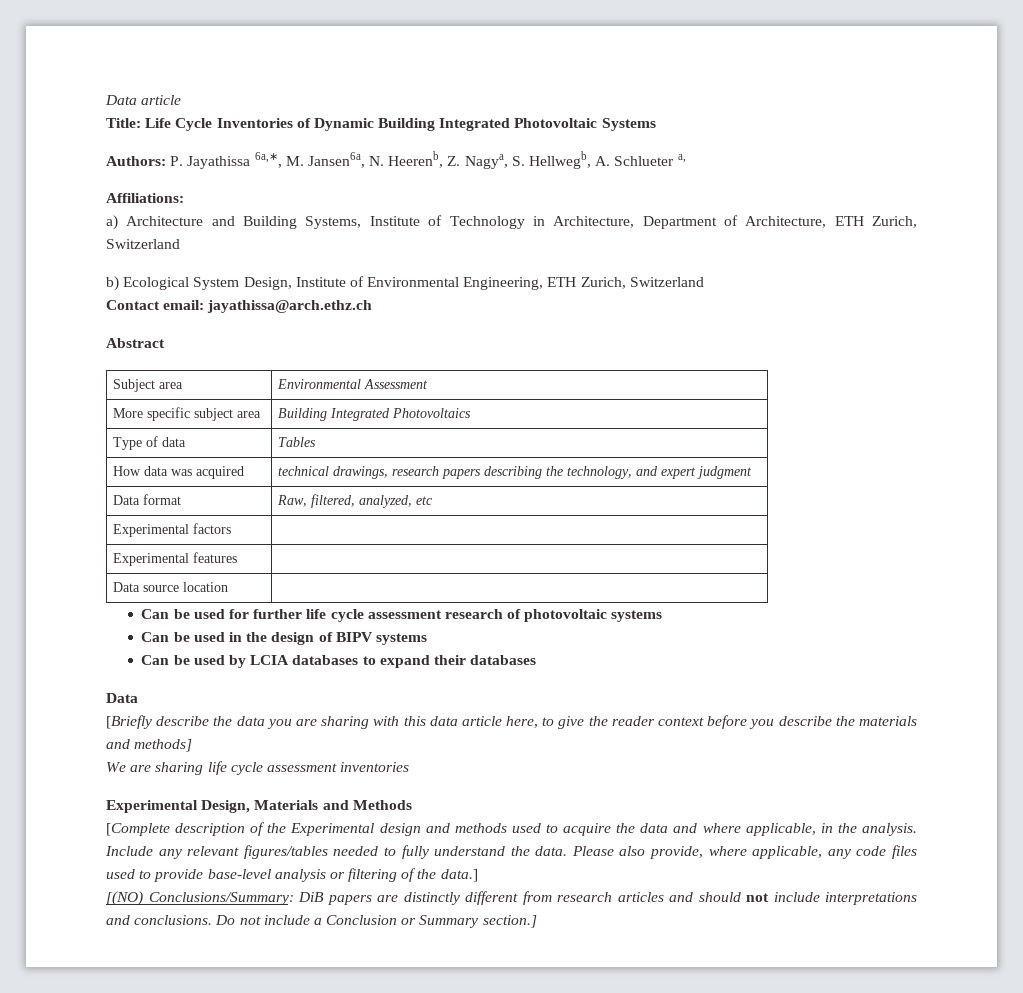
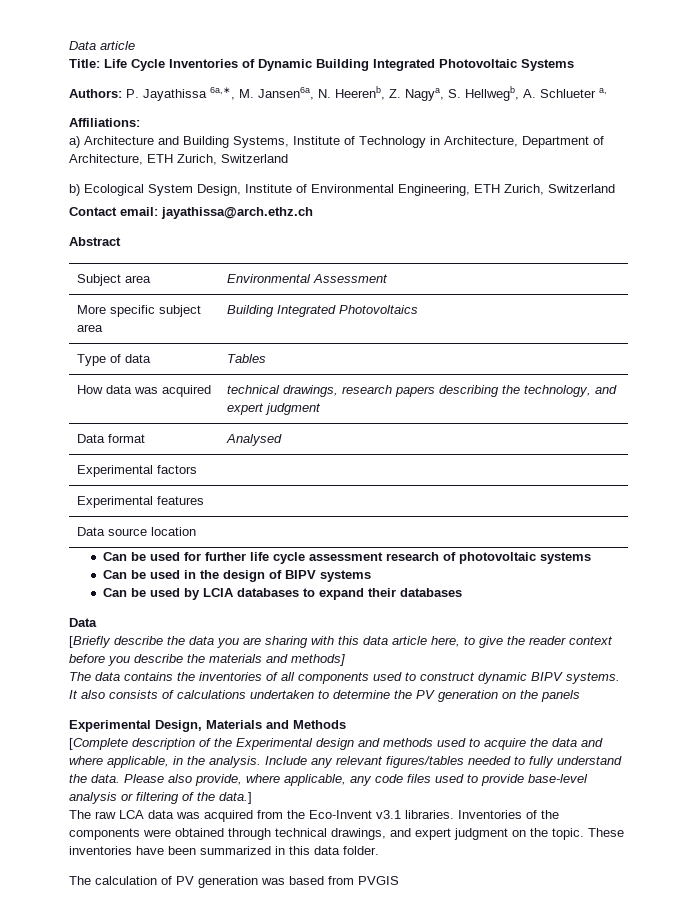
[277,494,434,508] Raw, filtered, analyzed, etc -> [225,434,282,446] Analysed
[106,761,410,775] We are sharing life cycle assessment inventories -> [69,672,620,684] [69,690,580,702] The data contains the inventories of all components used to construct dynamic BIPV systems. It also consists of calculations undertaken to determine the PV generation on the panels
[106,891,917,906] [106,915,537,928] [(NO) Conclusions/Summary: DiB papers are distinctly different from research articles and should not include interpretations and conclusions. Do not include a Conclusion or Summary section.] -> [69,810,559,822] [69,828,624,840] [69,846,379,855] [69,876,399,888] The raw LCA data was acquired from the Eco-Invent v3.1 libraries. Inventories of the components were obtained through technical drawings, and expert judgment on the topic. These inventories have been summarized in this data folder. // The calculation of PV generation was based from PVGIS

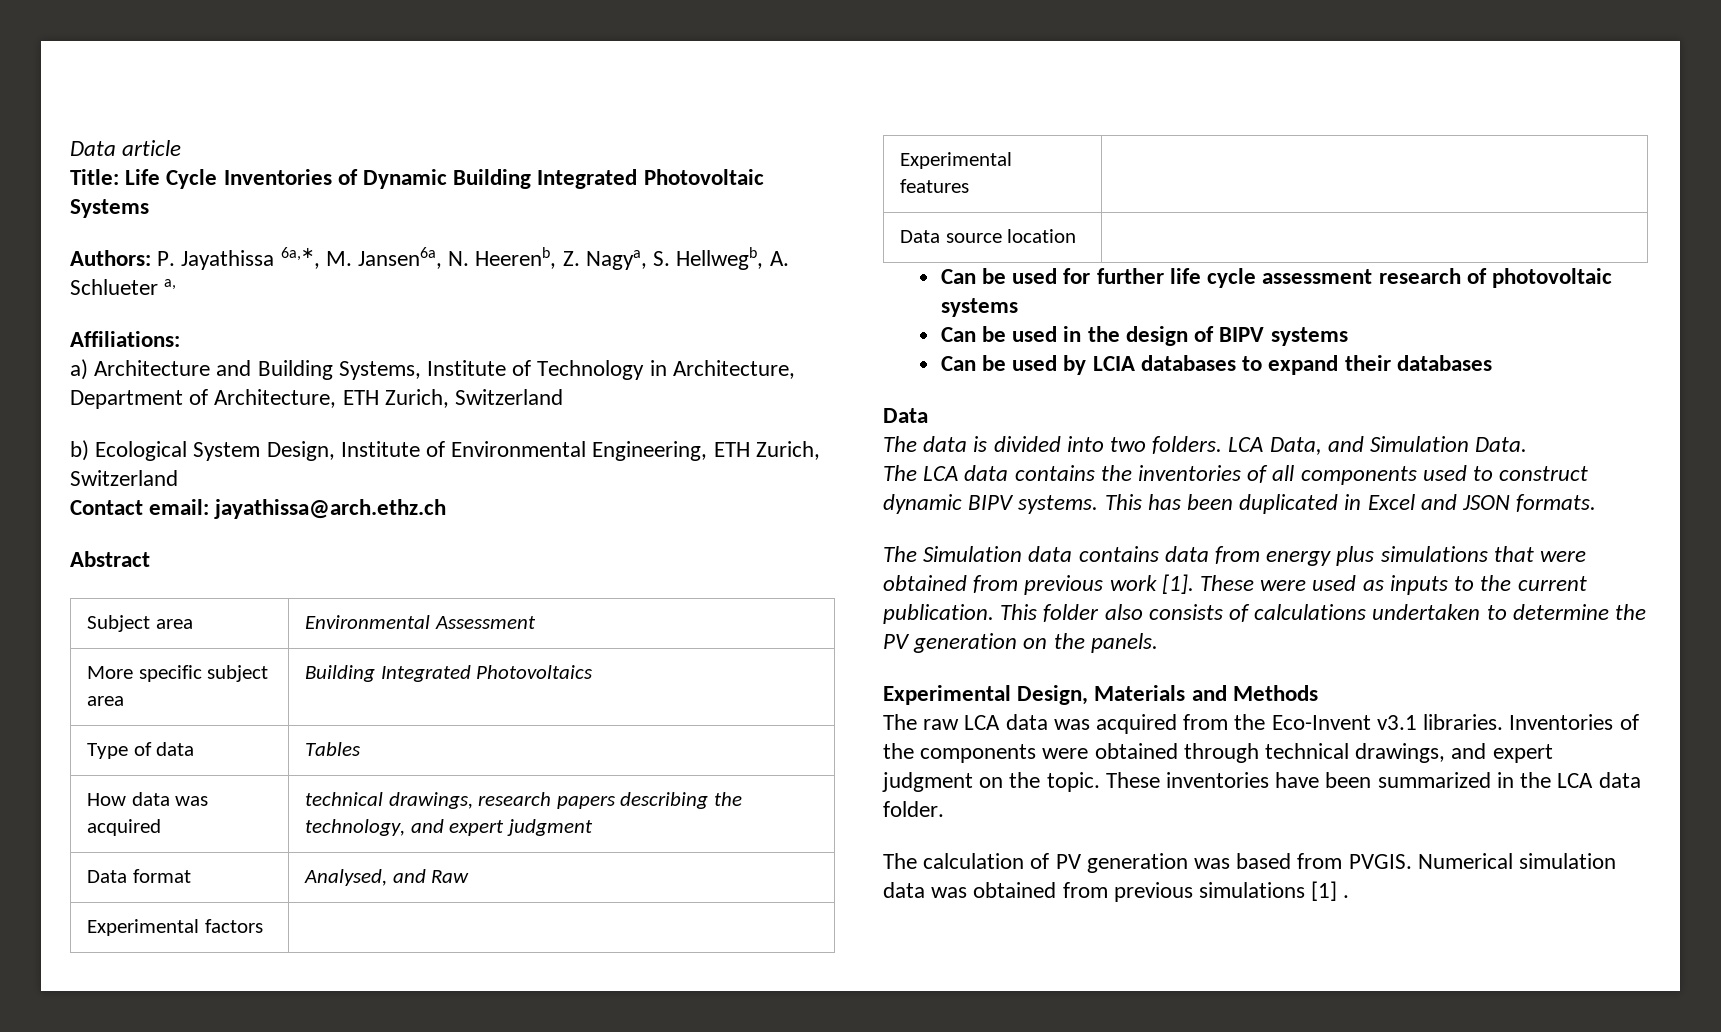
[225,434,282,446] Analysed -> [304,869,470,886] Analysed, and Raw
[69,636,613,648] [69,654,345,666] [69,672,91,681] [Briefly describe the data you are sharing with this data article here, to give the reader context before you describe the materials and methods] // The -> [883,436,1528,455] [883,465,959,481] The data is divided into two folders. LCA Data, and Simulation Data. // The LCA
[69,690,78,699] It -> [1104,494,1597,514] [883,546,1587,566] [883,574,1587,595] [883,604,1100,624] This has been duplicated in Excel and JSON formats. // The Simulation data contains data from energy plus simulations that were obtained from previous work [1]. These were used as inputs to the current publication. This folder
[541,690,580,702] panels -> [1090,633,1158,653] panels.
[69,738,603,750] [69,756,622,768] [69,774,588,786] [69,792,252,804] // [Complete description of the Experimental design and methods used to acquire the data and where applicable, in the analysis. Include any relevant figures/tables needed to fully understand the data. Please also provide, where applicable, any code files used to provide base-level analysis or filtering of the data.] -> (1318, 693) none
[289,846,310,855] this -> [1520,772,1594,788] the LCA
[358,876,399,885] PVGIS -> [1348,853,1617,869] [883,881,1350,902] PVGIS. Numerical simulation data was obtained from previous simulations [1] .

